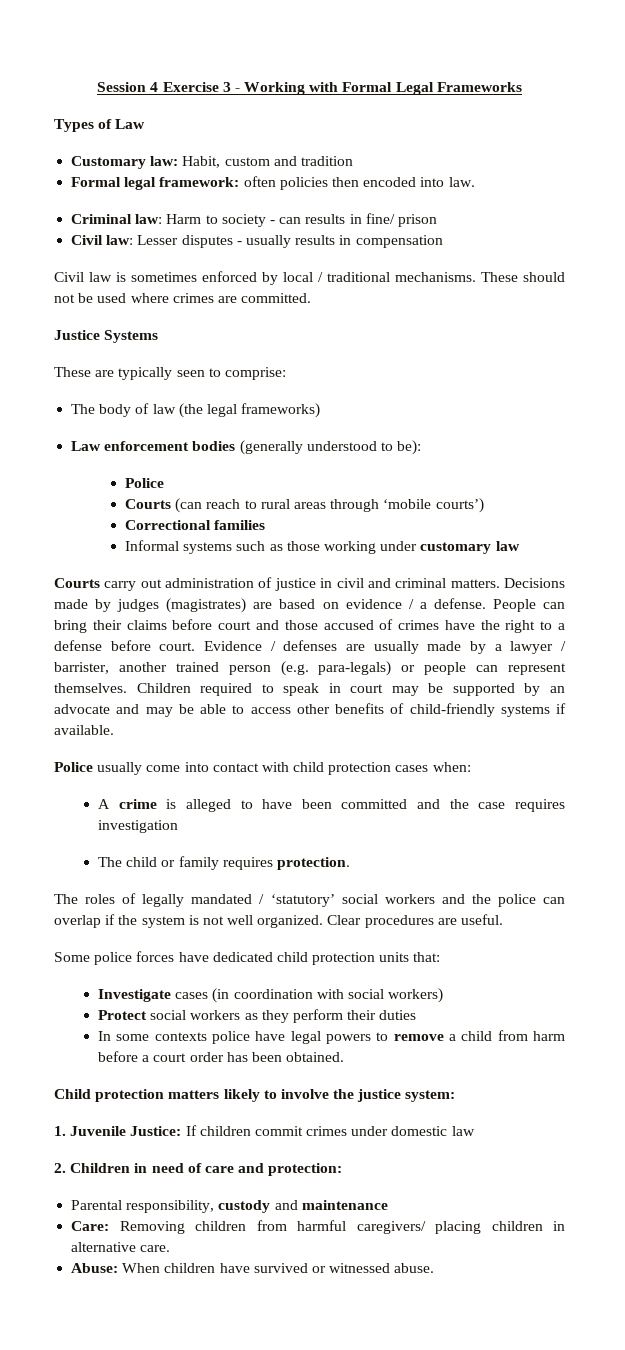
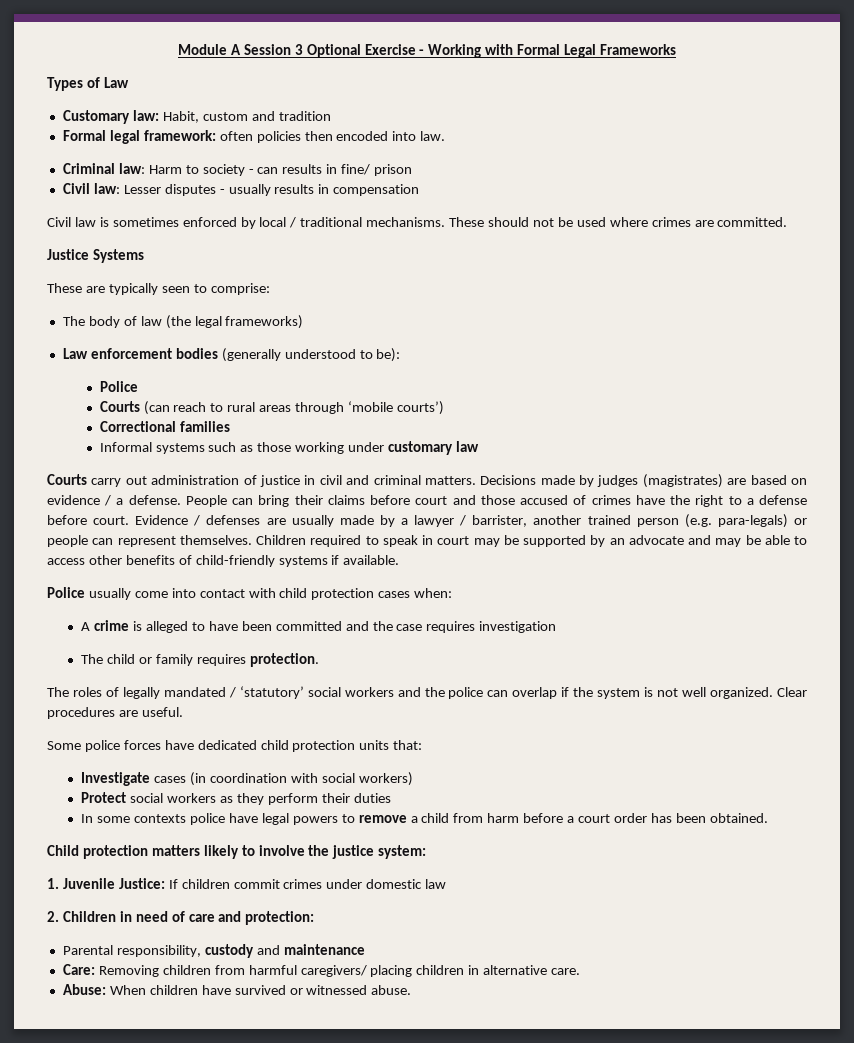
[97,82,231,92] Session 4 Exercise 3 -> [177,44,416,58] Module A Session 3 Optional Exercise

